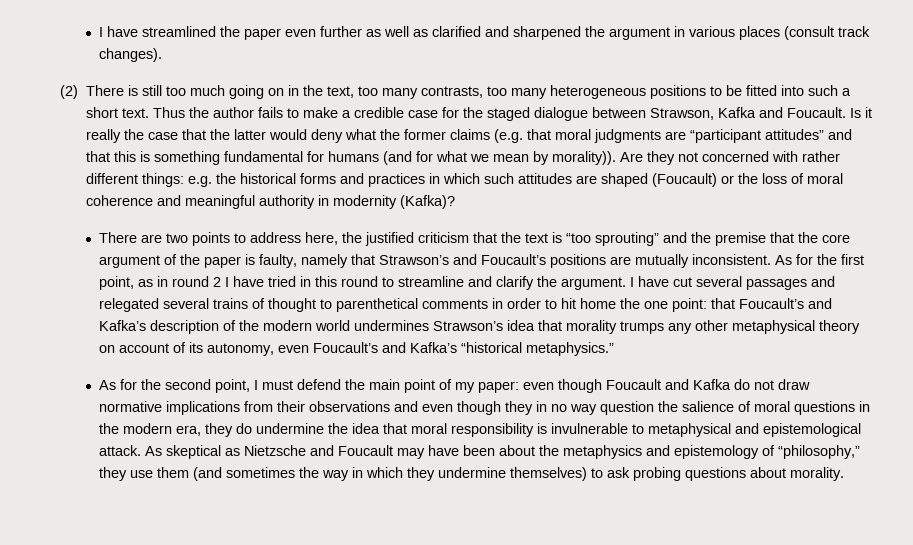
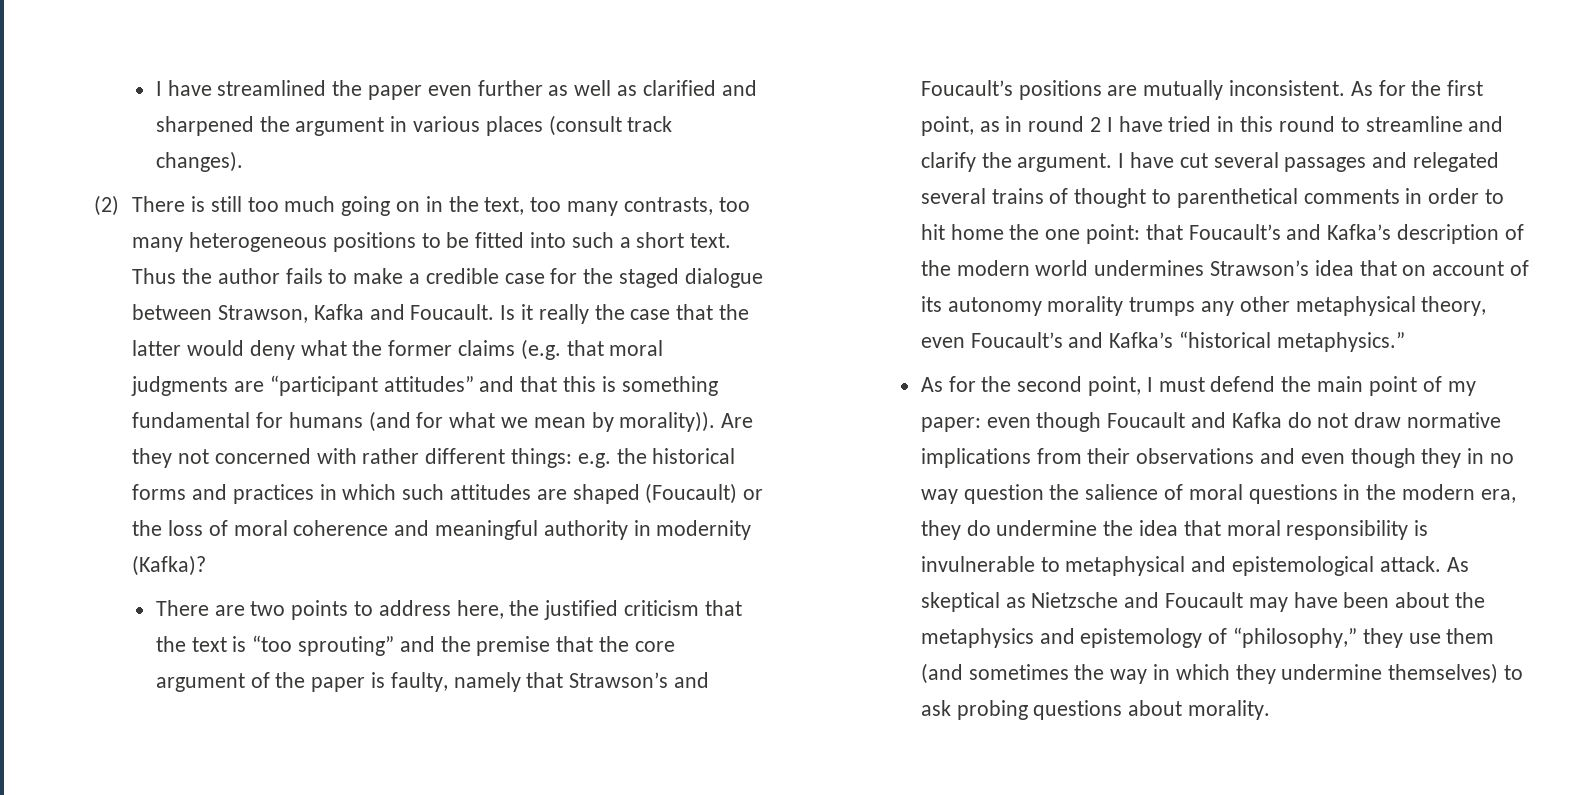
(562, 325) none -> [1402,260,1530,276] [920,296,1042,316] on account of its autonomy
[818,320,860,334] [98,342,274,356] theory on account of its autonomy, -> [1421,296,1487,316] theory,

